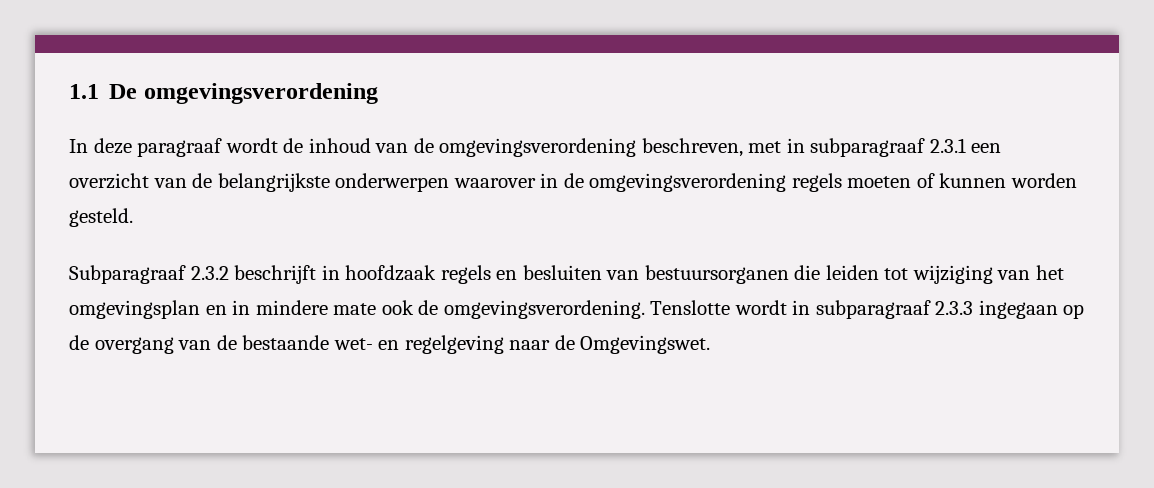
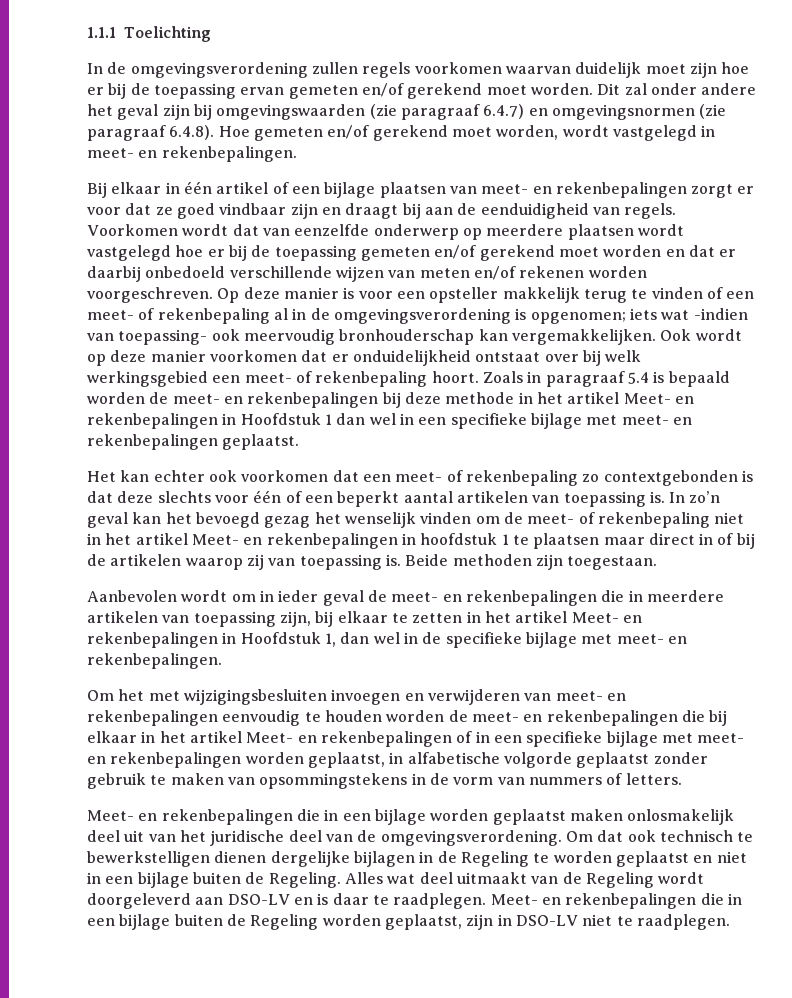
[69,83,378,104] [69,138,1002,157] [69,173,1077,192] [69,208,133,227] [69,265,1065,284] [69,300,1085,319] [69,335,711,354] 1.1 De omgevingsverordening // In deze paragraaf wordt de inhoud van de omgevingsverordening beschreven, met in subparagraaf 2.3.1 een overzicht van de belangrijkste onderwerpen waarover in de omgevingsverordening regels moeten of kunnen worden gesteld. // Subparagraaf 2.3.2 beschrijft in hoofdzaak regels en besluiten van bestuursorganen die leiden tot wijziging van het omgevingsplan en in mindere mate ook de omgevingsverordening. Tenslotte wordt in subparagraaf 2.3.3 ingegaan op de overgang van de bestaande wet- en regelgeving naar de Omgevingswet. -> [87,26,211,42] [87,62,750,78] [87,83,757,99] [87,104,727,120] [87,125,716,141] [87,146,297,162] [87,181,755,198] [87,203,677,219] [87,224,684,240] [87,245,737,261] [87,266,647,282] [87,287,755,303] [87,308,748,324] [87,329,742,345] [87,350,642,366] [87,371,730,387] [87,392,694,408] [87,413,692,429] [87,434,300,450] [87,470,753,486] [87,490,721,507] [87,512,745,528] [87,533,755,549] [87,554,658,570] [87,590,724,606] [87,611,642,627] [87,632,687,648] [87,653,222,669] [87,689,626,705] [87,710,728,726] [87,731,745,747] [87,752,708,768] [87,773,682,789] [87,809,735,825] [87,830,754,846] [87,851,747,867] [87,872,705,888] [87,893,742,909] [87,914,730,930] 1.1.1 Toelichting // In de omgevingsverordening zullen regels voorkomen waarvan duidelijk moet zijn hoe er bij de toepassing ervan gemeten en/of gerekend moet worden. Dit zal onder andere het geval zijn bij omgevingswaarden (zie paragraaf 6.4.7) en omgevingsnormen (zie paragraaf 6.4.8). Hoe gemeten en/of gerekend moet worden, wordt vastgelegd in meet- en rekenbepalingen. // Bij elkaar in één artikel of een bijlage plaatsen van meet- en rekenbepalingen zorgt er voor dat ze goed vindbaar zijn en draagt bij aan de eenduidigheid van regels. Voorkomen wordt dat van eenzelfde onderwerp op meerdere plaatsen wordt vastgelegd hoe er bij de toepassing gemeten en/of gerekend moet worden en dat er daarbij onbedoeld verschillende wijzen van meten en/of rekenen worden voorgeschreven. Op deze manier is voor een opsteller makkelijk terug te vinden of een meet- of rekenbepaling al in de omgevingsverordening is opgenomen; iets wat -indien van toepassing- ook meervoudig bronhouderschap kan vergemakkelijken. Ook wordt op deze manier voorkomen dat er onduidelijkheid ontstaat over bij welk werkingsgebied een meet- of rekenbepaling hoort. Zoals in paragraaf 5.4 is bepaald worden de meet- en rekenbepalingen bij deze methode in het artikel Meet- en rekenbepalingen in Hoofdstuk 1 dan wel in een specifieke bijlage met meet- en rekenbepalingen geplaatst. // Het kan echter ook voorkomen dat een meet- of rekenbepaling zo contextgebonden is dat deze slechts voor één of een beperkt aantal artikelen van toepassing is. In zo’n geval kan het bevoegd gezag het wenselijk vinden om de meet- of rekenbepaling niet in het artikel Meet- en rekenbepalingen in hoofdstuk 1 te plaatsen maar direct in of bij de artikelen waarop zij van toepassing is. Beide methoden zijn toegestaan. // Aanbevolen wordt om in ieder geval de meet- en rekenbepalingen die in meerdere artikelen van toepassing zijn, bij elkaar te zetten in het artikel Meet- en rekenbepalingen in Hoofdstuk 1, dan wel in de specifieke bijlage met meet- en rekenbepalingen. // Om het met wijzigingsbesluiten invoegen en verwijderen van meet- en rekenbepalingen eenvoudig te houden worden de meet- en rekenbepalingen die bij elkaar in het artikel Meet- en rekenbepalingen of in een specifieke bijlage met meet- en rekenbepalingen worden geplaatst, in alfabetische volgorde geplaatst zonder gebruik te maken van opsommingstekens in de vorm van nummers of letters. // Meet- en rekenbepalingen die in een bijlage worden geplaatst maken onlosmakelijk deel uit van het juridische deel van de omgevingsverordening. Om dat ook technisch te bewerkstelligen dienen dergelijke bijlagen in de Regeling te worden geplaatst en niet in een bijlage buiten de Regeling. Alles wat deel uitmaakt van de Regeling wordt doorgeleverd aan DSO-LV en is daar te raadplegen. Meet- en rekenbepalingen die in een bijlage buiten de Regeling worden geplaatst, zijn in DSO-LV niet te raadplegen.

